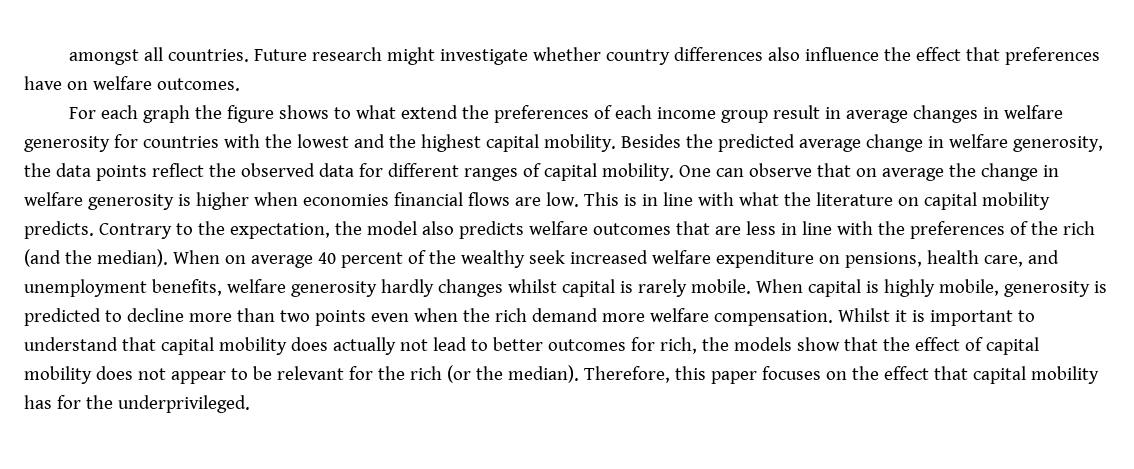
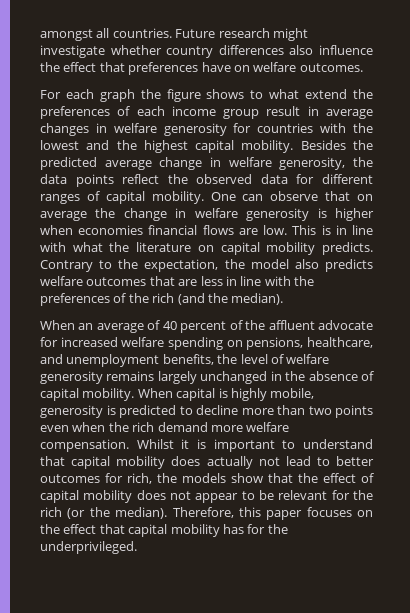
[172,250,313,268] When on average -> [40,320,161,333] // When an average of
[460,250,565,268] wealthy seek -> [268,320,374,330] [40,337,58,347] affluent advocate for
[715,250,814,268] expenditure -> [168,337,223,350] spending
[926,250,1023,267] health care, -> [307,337,373,348] healthcare,
[226,279,751,297] welfare generosity hardly changes whilst capital is rarely mobile. -> [217,354,330,364] [40,371,374,384] [40,388,135,401] the level of welfare generosity remains largely unchanged in the absence of capital mobility.

